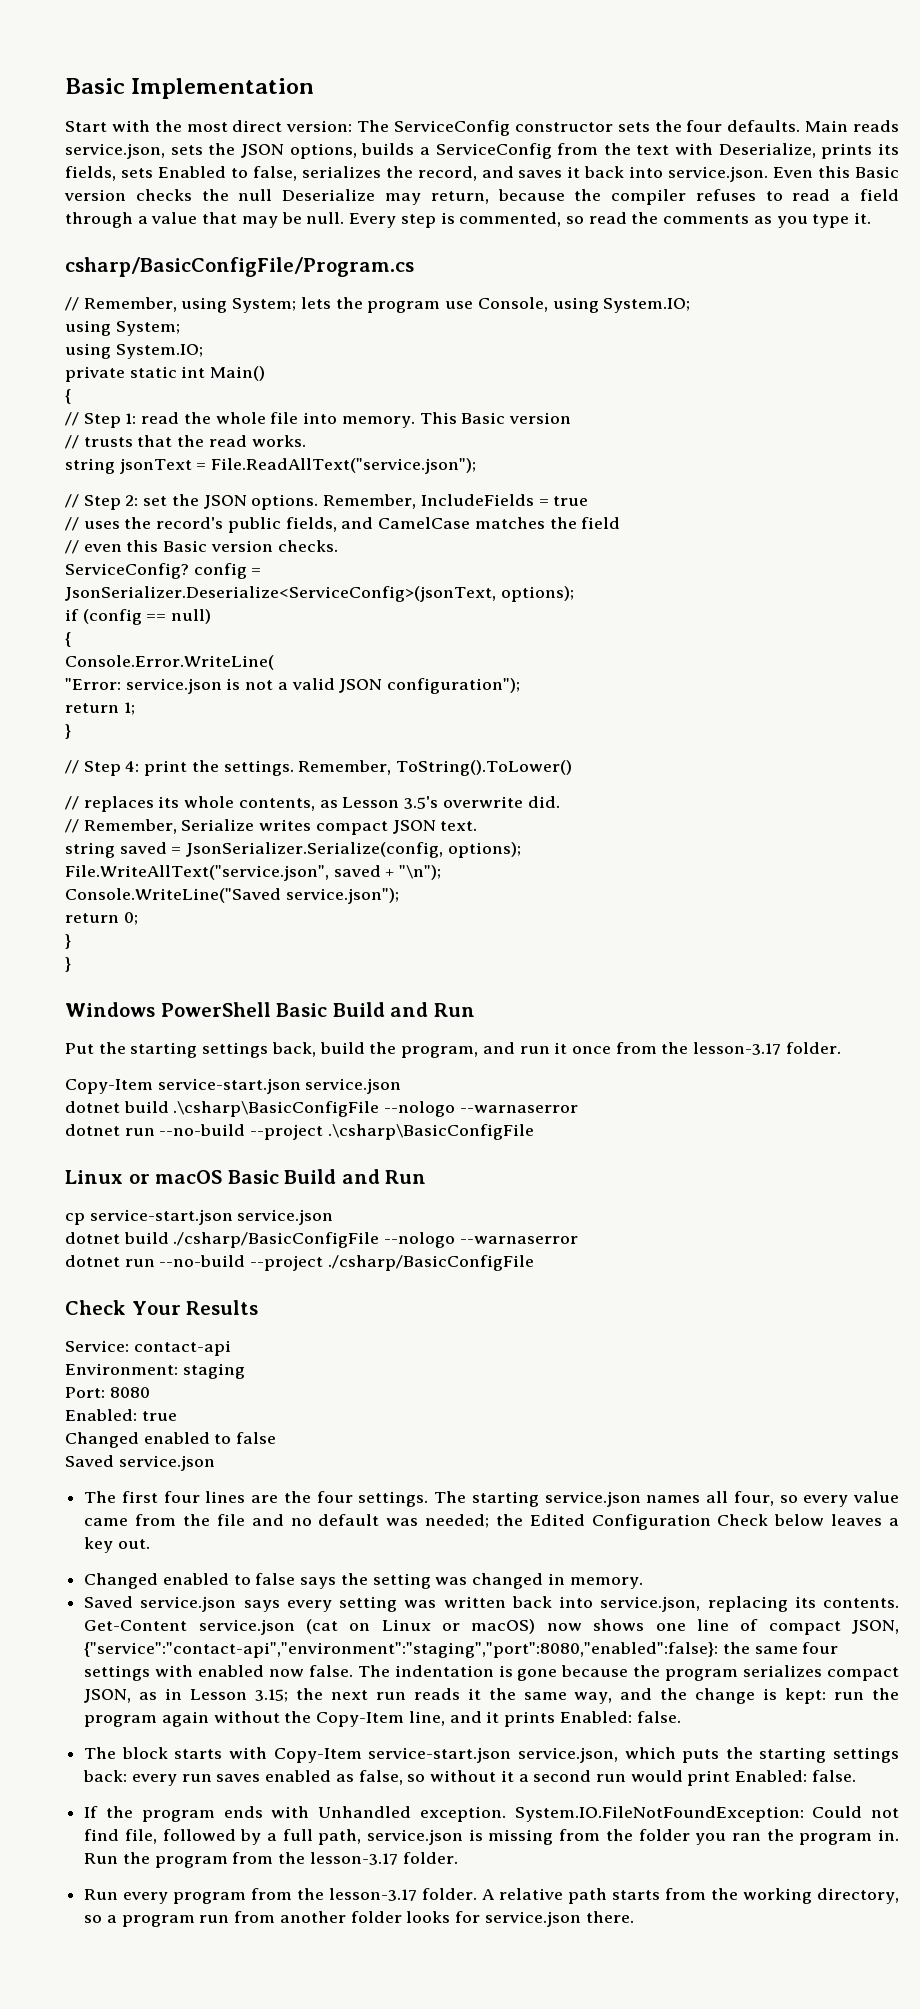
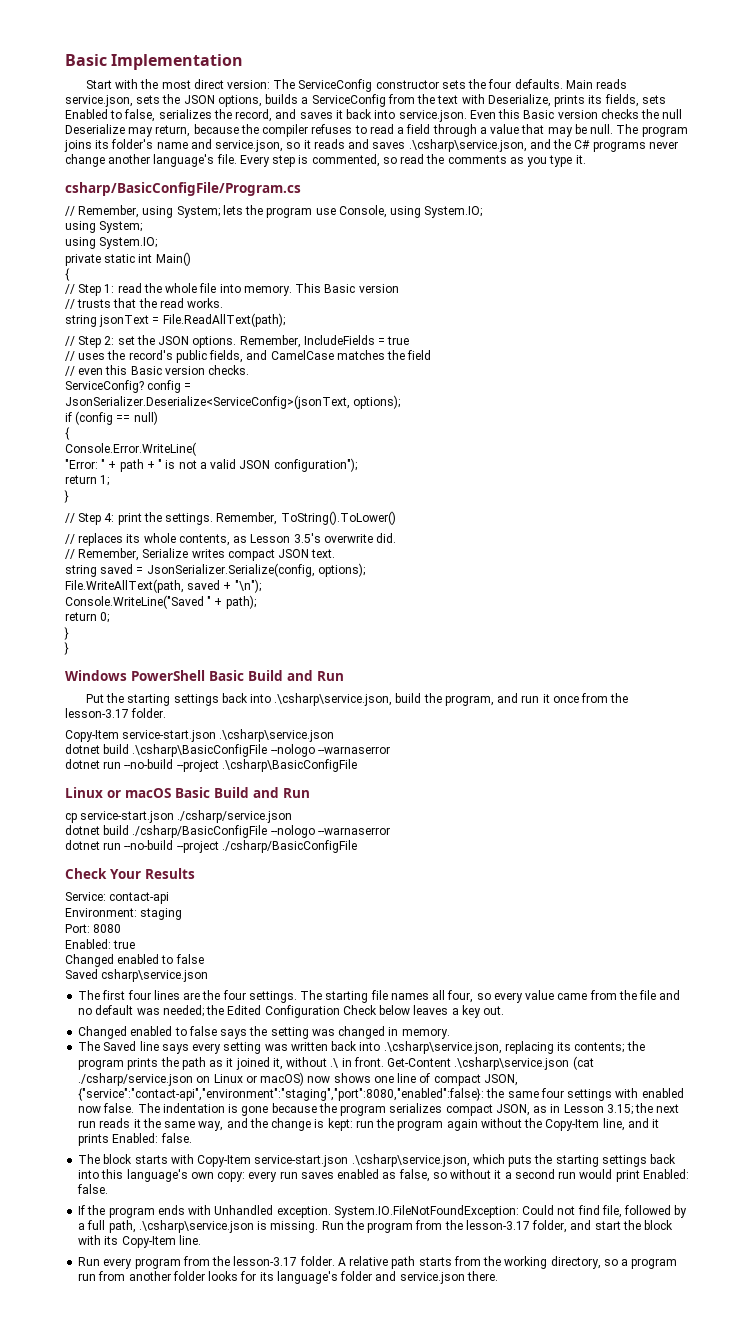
(345, 218) none -> [616,124,688,137] [64,139,678,152] [65,154,237,167] The program joins its folder's name and service.json, so it reads and saves .\csharp\service.json, and the C# programs never change another language's file.
[211,458,477,474] File.ReadAllText("service.json"); -> [162,313,285,327] File.ReadAllText(path);
[125,678,222,694] service.json -> [101,459,163,472] " + path + "
[65,865,329,881] File.WriteAllText("service.json", -> [65,579,184,593] File.WriteAllText(path,
[285,888,399,904] service.json"); -> [207,595,256,609] " + path);
[271,1042,316,1057] back, -> [221,693,393,706] back into .\csharp\service.json,
[305,1078,402,1094] service.json -> [219,729,335,742] .\csharp\service.json
[237,1209,334,1225] service.json -> [177,810,293,823] ./csharp/service.json
[118,1455,215,1471] service.json -> [101,969,209,982] csharp\service.json
[544,1491,641,1507] service.json -> [370,990,388,1000] file
[84,1596,237,1612] Saved service.json -> [78,1041,159,1051] The Saved line
[600,1596,701,1612] service.json, -> [383,1041,502,1054] .\csharp\service.json,
[823,1598,899,1608] [84,1619,338,1635] contents. Get-Content service.json (cat -> [574,1041,645,1053] [78,1056,594,1070] [78,1073,194,1086] contents; the program prints the path as it joined it, without .\ in front. Get-Content .\csharp\service.json (cat ./csharp/service.json
[517,1747,618,1763] service.json, -> [351,1154,470,1167] .\csharp\service.json,
[83,1770,128,1782] back: -> [650,1154,677,1164] [78,1169,246,1182] back into this language's own copy:
[367,1829,900,1845] service.json is missing from the folder you ran the program in. -> [138,1220,319,1233] .\csharp\service.json is missing.
[402,1852,458,1864] folder. -> [532,1220,674,1233] [78,1235,201,1248] folder, and start the block with its Copy-Item line.
(481, 1917) none -> [259,1271,397,1284] its language's folder and

